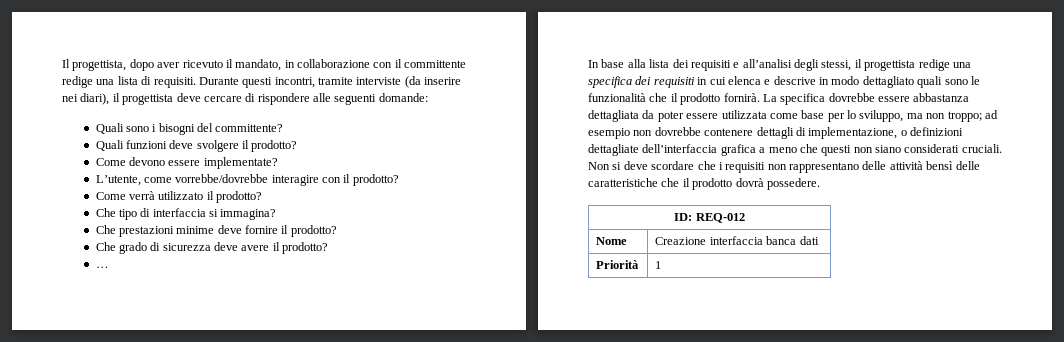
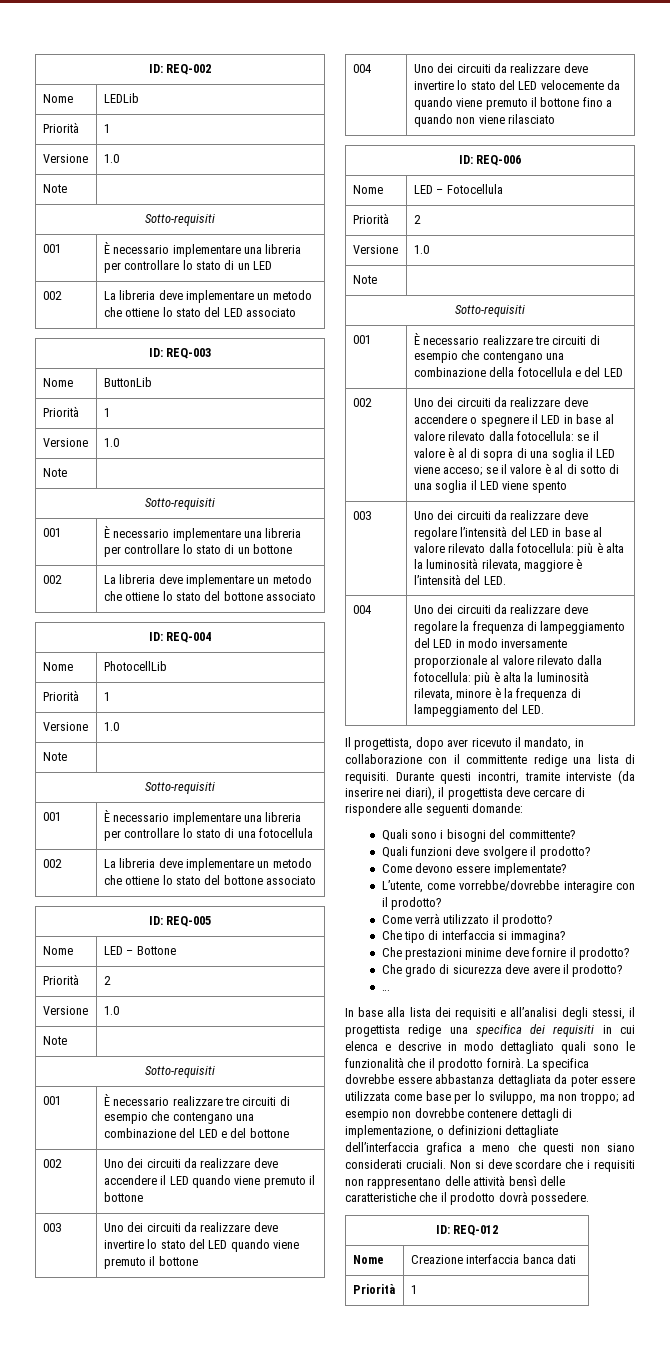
(62, 63) none -> [148,64,212,75] [42,94,73,103] [103,93,139,103] [42,122,79,133] [103,124,110,133] [42,154,88,163] [103,154,119,163] [42,184,67,193] [145,214,215,226] [42,244,61,253] [103,242,302,257] [103,260,273,273] [42,291,62,300] [103,290,312,303] [103,307,297,317] [148,348,212,359] [42,378,73,387] [103,377,152,387] [42,406,79,417] [103,408,110,417] [42,438,88,447] [103,438,119,447] [42,468,67,477] [145,498,215,510] [42,528,61,537] [103,526,302,541] [103,544,293,557] [42,575,62,584] [103,574,312,587] [103,591,317,601] [148,632,212,643] [42,662,73,671] [103,661,167,671] [42,690,79,701] [103,692,110,701] [42,722,88,731] [103,722,119,731] [42,752,67,761] [145,782,215,794] [42,812,61,821] [103,810,302,825] [103,828,314,841] [42,859,62,868] [103,858,312,871] [103,875,317,885] [148,916,212,927] [42,946,73,955] [103,946,176,955] [42,974,79,985] [103,976,111,985] [42,1006,88,1015] [103,1006,119,1015] [42,1036,67,1045] [145,1066,215,1078] [42,1096,61,1105] [103,1094,290,1106] [103,1111,255,1124] [103,1128,289,1138] [42,1159,62,1168] [103,1158,278,1168] [103,1175,316,1188] [103,1192,143,1202] [42,1223,61,1232] [103,1222,278,1232] [103,1239,300,1252] [103,1256,198,1269] [352,64,371,73] [413,63,588,73] [413,80,621,90] [413,97,613,110] [413,114,556,127] [458,155,522,166] [352,185,383,194] [413,184,503,194] [352,213,389,224] [413,215,421,224] [352,245,398,254] [413,245,429,254] [352,275,377,284] [455,305,525,317] [352,335,371,344] [413,333,600,345] [413,350,565,363] [413,367,623,377] [352,398,372,407] [413,397,588,407] [413,414,614,427] [413,431,599,441] [413,447,616,461] [413,463,620,476] [413,480,567,493] [352,511,371,520] [413,510,588,520] [413,526,603,540] [413,542,625,556] [413,558,583,572] [413,574,506,585] [352,605,371,614] [413,604,588,614] [413,621,626,634] [413,638,568,648] [413,655,603,668] [413,671,589,685] [413,687,581,701] [413,704,544,717] ID: REQ-002 // Nome | LEDLib // Priorità | 1 // Versione | 1.0 // Note | // Sotto-requisiti // 001 | È necessario implementare una libreria per controllare lo stato di un LED // 002 | La libreria deve implementare un metodo che ottiene lo stato del LED associato // ID: REQ-003 // Nome | ButtonLib // Priorità | 1 // Versione | 1.0 // Note | // Sotto-requisiti // 001 | È necessario implementare una libreria per controllare lo stato di un bottone // 002 | La libreria deve implementare un metodo che ottiene lo stato del bottone associato // ID: REQ-004 // Nome | PhotocellLib // Priorità | 1 // Versione | 1.0 // Note | // Sotto-requisiti // 001 | È necessario implementare una libreria per controllare lo stato di una fotocellula // 002 | La libreria deve implementare un metodo che ottiene lo stato del bottone associato // ID: REQ-005 // Nome | LED – Bottone // Priorità | 2 // Versione | 1.0 // Note | // Sotto-requisiti // 001 | È necessario realizzare tre circuiti di esempio che contengano una combinazione del LED e del bottone // 002 | Uno dei circuiti da realizzare deve accendere il LED quando viene premuto il bottone // 003 | Uno dei circuiti da realizzare deve invertire lo stato del LED quando viene premuto il bottone // 004 | Uno dei circuiti da realizzare deve invertire lo stato del LED velocemente da quando viene premuto il bottone fino a quando non viene rilasciato // ID: REQ-006 // Nome | LED – Fotocellula // Priorità | 2 // Versione | 1.0 // Note | // Sotto-requisiti // 001 | È necessario realizzare tre circuiti di esempio che contengano una combinazione della fotocellula e del LED // 002 | Uno dei circuiti da realizzare deve accendere o spegnere il LED in base al valore rilevato dalla fotocellula: se il valore è al di sopra di una soglia il LED viene acceso; se il valore è al di sotto di una soglia il LED viene spento // 003 | Uno dei circuiti da realizzare deve regolare l’intensità del LED in base al valore rilevato dalla fotocellula: più è alta la luminosità rilevata, maggiore è l’intensità del LED. // 004 | Uno dei circuiti da realizzare deve regolare la frequenza di lampeggiamento del LED in modo inversamente proporzionale al valore rilevato dalla fotocellula: più è alta la luminosità rilevata, minore è la frequenza di lampeggiamento del LED. //

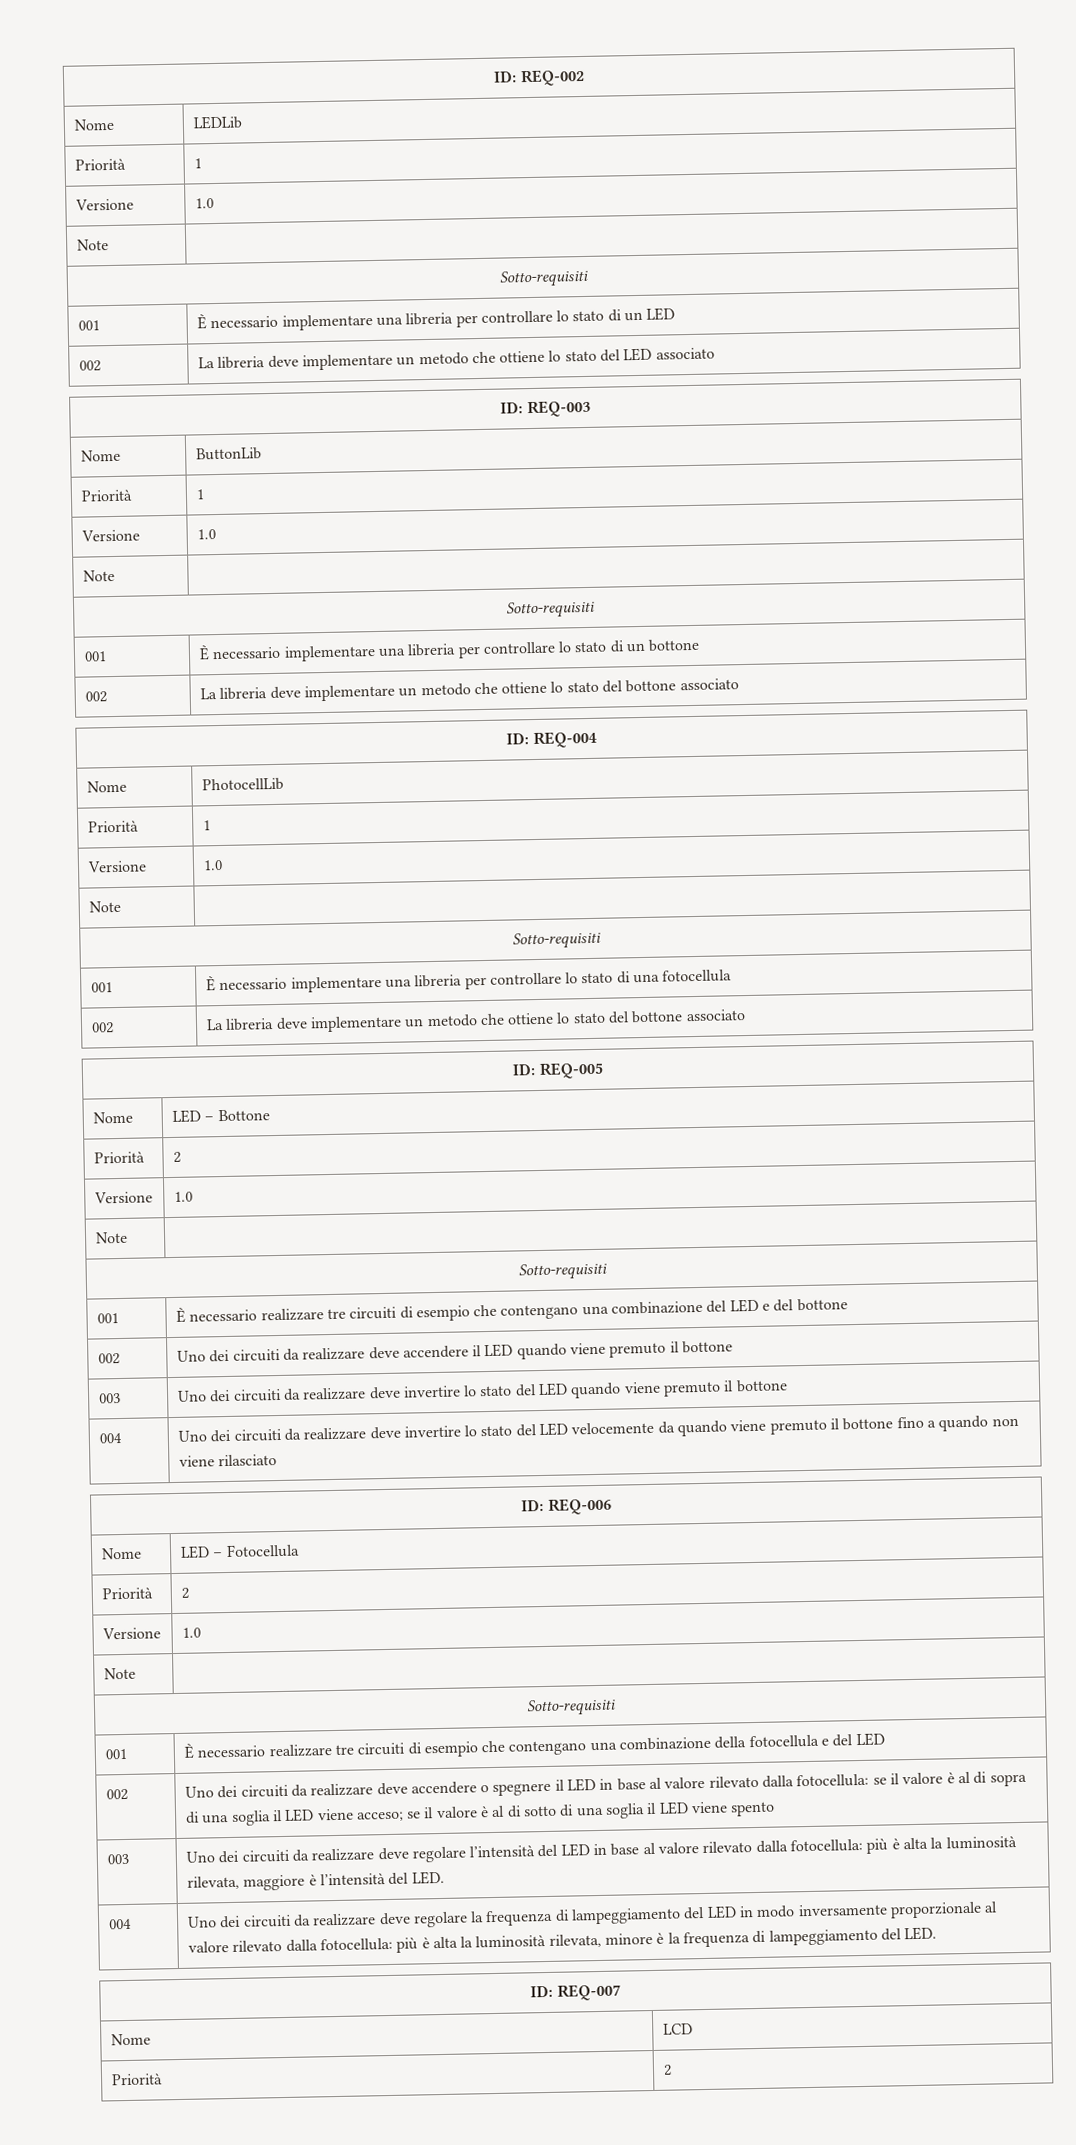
[345,737,584,750] [345,754,635,767] [345,770,635,784] [345,786,585,800] [345,803,524,816] [381,829,575,842] [381,846,590,859] [381,863,566,876] [381,880,635,893] [381,897,442,910] [381,913,553,927] [381,930,565,943] [381,947,629,960] [381,964,623,977] [381,990,390,991] [345,1007,635,1020] [345,1024,635,1037] [345,1041,635,1054] [345,1057,590,1071] [345,1074,635,1087] [345,1091,635,1104] [345,1108,572,1121] [345,1125,559,1138] [345,1142,635,1155] [345,1159,635,1172] [345,1175,565,1189] [345,1191,589,1205] [435,1225,499,1236] [352,1255,384,1264] [410,1254,577,1264] [352,1284,395,1294] [410,1285,417,1294] // Il progettista, dopo aver ricevuto il mandato, in collaborazione con il committente redige una lista di requisiti. Durante questi incontri, tramite interviste (da inserire nei diari), il progettista deve cercare di rispondere alle seguenti domande: // Quali sono i bisogni del committente? // Quali funzioni deve svolgere il prodotto? // Come devono essere implementate? // L’utente, come vorrebbe/dovrebbe interagire con il prodotto? // Come verrà utilizzato il prodotto? // Che tipo di interfaccia si immagina? // Che prestazioni minime deve fornire il prodotto? // Che grado di sicurezza deve avere il prodotto? // … // In base alla lista dei requisiti e all’analisi degli stessi, il progettista redige una specifica dei requisiti in cui elenca e descrive in modo dettagliato quali sono le funzionalità che il prodotto fornirà. La specifica dovrebbe essere abbastanza dettagliata da poter essere utilizzata come base per lo sviluppo, ma non troppo; ad esempio non dovrebbe contenere dettagli di implementazione, o definizioni dettagliate dell’interfaccia grafica a meno che questi non siano considerati cruciali. Non si deve scordare che i requisiti non rappresentano delle attività bensì delle caratteristiche che il prodotto dovrà possedere. // ID: REQ-012 // Nome | Creazione interfaccia banca dati // Priorità | 1 -> [530,1983,621,2001] [110,2033,151,2046] [662,2023,693,2035] [110,2073,163,2086] [662,2064,672,2076] // ID: REQ-007 // Nome | LCD // Priorità | 2

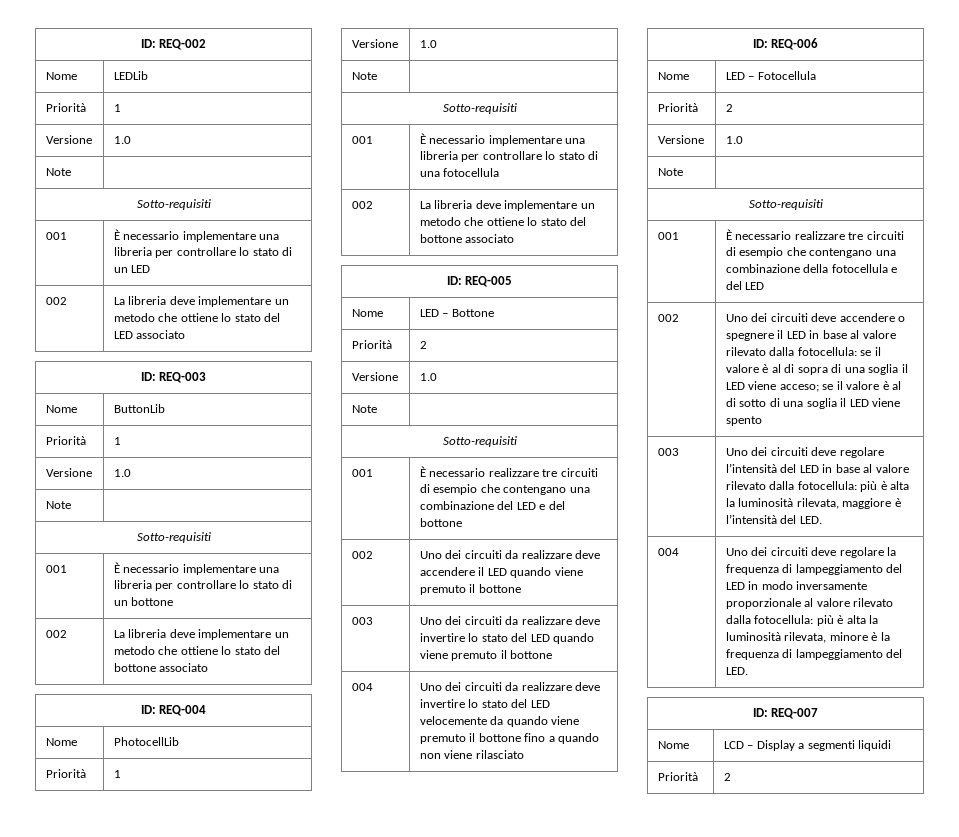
[290,1783,374,1797] da realizzare -> (808, 317) none
[291,1848,375,1862] da realizzare -> (808, 451) none
[292,1913,377,1927] da realizzare -> (808, 551) none
(693, 2029) none -> [747,740,892,751] – Display a segmenti liquidi

